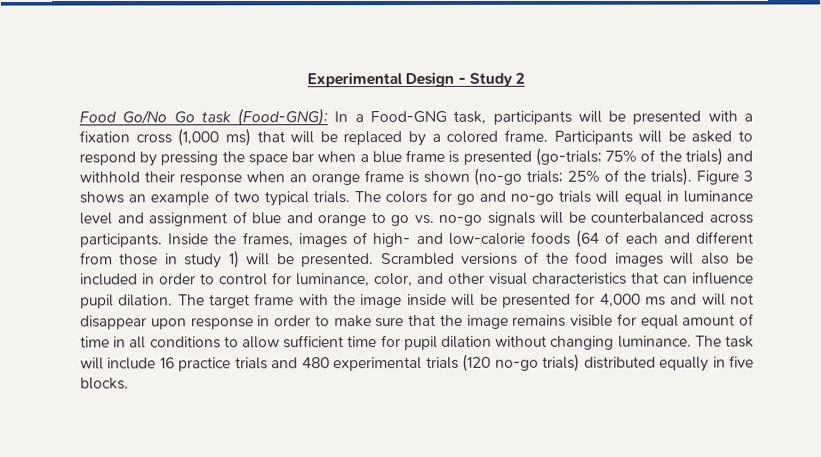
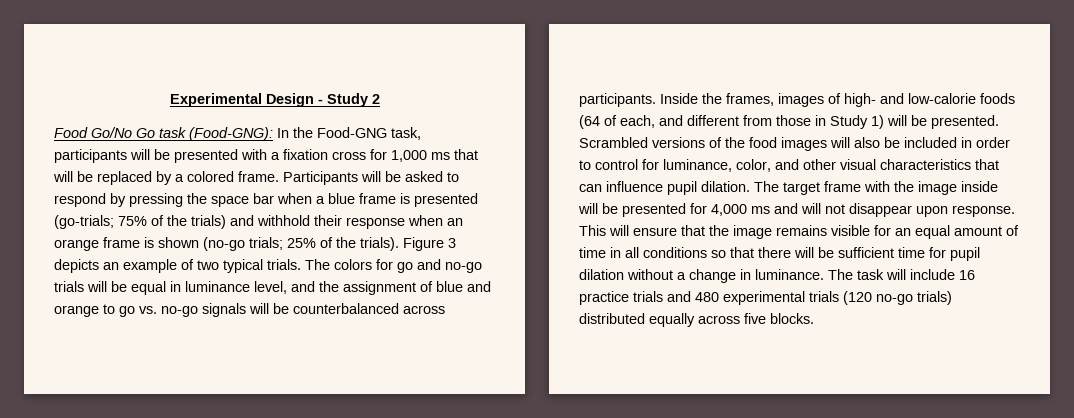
[354,114,364,123] a -> [293,127,313,138] the
[177,128,251,147] (1,000 ms) -> [370,149,450,162] for 1,000 ms
[79,191,124,204] shows -> [54,259,99,273] depicts
(620, 196) none -> [111,281,127,292] be
[79,212,144,225] level and -> [254,281,339,294] level, and the
[625,232,659,244] each -> [620,115,655,128] each,
[184,253,223,269] study -> [830,115,868,129] Study
[190,315,405,330] response in order to make sure -> [952,205,1015,217] [579,225,677,236] response. This will ensure
(637, 319) none -> [895,228,911,236] an
[223,336,280,349] to allow -> [711,247,834,258] so that there will be
[550,335,615,350] changing -> [677,269,751,283] a change in
[712,356,726,368] in -> [698,315,740,324] across

